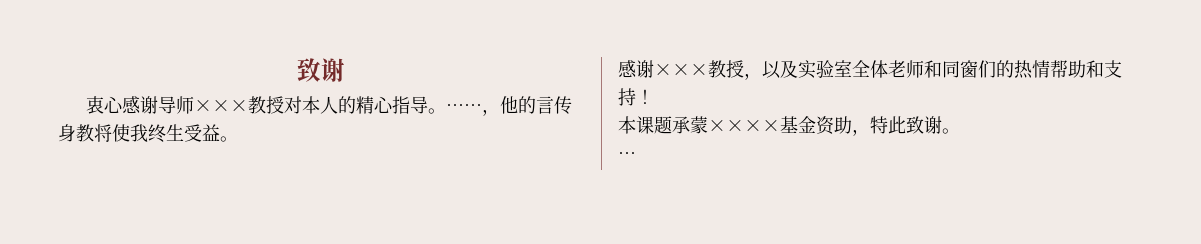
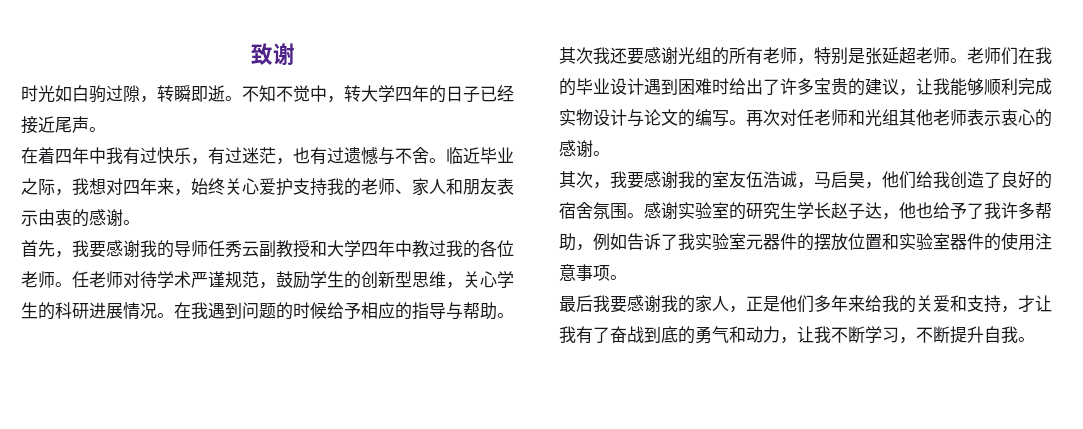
[85,96,572,116] [58,124,238,143] [618,60,1122,80] [618,88,654,106] [618,116,960,136] [618,152,636,160] 衷心感谢导师×××教授对本人的精心指导。……，他的言传身教将使我终生受益。 // 感谢×××教授，以及实验室全体老师和同窗们的热情帮助和支持！ // 本课题承蒙××××基金资助，特此致谢。 // … -> [21,85,514,103] [21,116,106,134] [21,147,514,165] [21,178,514,196] [21,209,140,227] [21,240,514,258] [21,271,514,289] [21,302,514,320] [559,47,1052,65] [559,78,1052,96] [559,109,1052,127] [559,140,610,157] [559,171,1052,189] [559,202,1052,220] [559,232,1052,251] [559,264,627,281] [559,295,1052,313] [559,326,1035,344] 时光如白驹过隙，转瞬即逝。不知不觉中，转大学四年的日子已经接近尾声。 // 在着四年中我有过快乐，有过迷茫，也有过遗憾与不舍。临近毕业之际，我想对四年来，始终关心爱护支持我的老师、家人和朋友表示由衷的感谢。 // 首先，我要感谢我的导师任秀云副教授和大学四年中教过我的各位老师。任老师对待学术严谨规范，鼓励学生的创新型思维，关心学生的科研进展情况。在我遇到问题的时候给予相应的指导与帮助。其次我还要感谢光组的所有老师，特别是张延超老师。老师们在我的毕业设计遇到困难时给出了许多宝贵的建议，让我能够顺利完成实物设计与论文的编写。再次对任老师和光组其他老师表示衷心的感谢。 // 其次，我要感谢我的室友伍浩诚，马启昊，他们给我创造了良好的宿舍氛围。感谢实验室的研究生学长赵子达，他也给予了我许多帮助，例如告诉了我实验室元器件的摆放位置和实验室器件的使用注意事项。 // 最后我要感谢我的家人，正是他们多年来给我的关爱和支持，才让我有了奋战到底的勇气和动力，让我不断学习，不断提升自我。

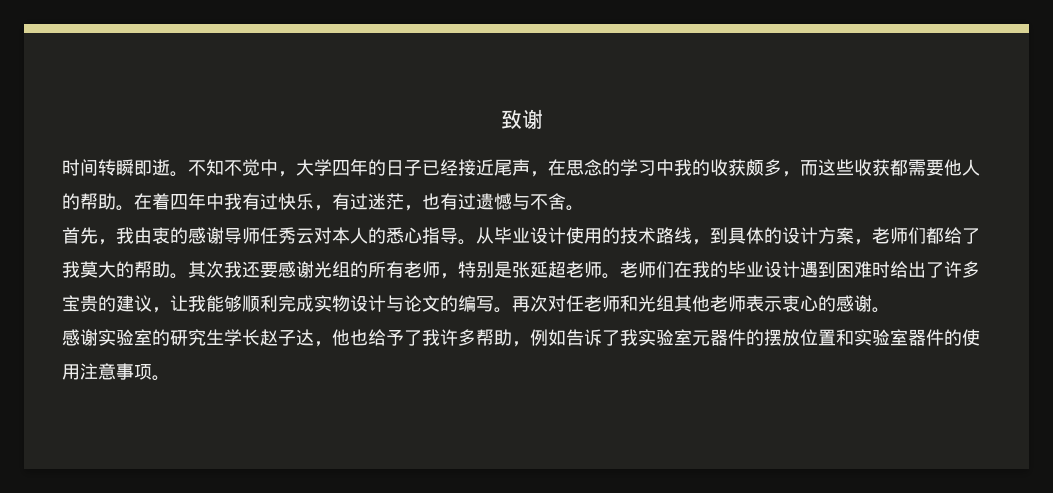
[38,85,157,103] 光如白驹过隙， -> [80,159,98,176] 间
[344,85,361,102] 转 -> (296, 174) none
[89,127,106,132] 。 // -> [530,159,980,177] [62,193,134,211] ，在思念的学习中我的收获颇多，而这些收获都需要他人的帮助。
[446,147,514,164] [21,178,514,196] [21,209,140,227] [21,240,514,258] [21,271,514,289] [21,302,463,320] 临近毕业之际，我想对四年来，始终关心爱护支持我的老师、家人和朋友表示由衷的感谢。 // 首先，我要感谢我的导师任秀云副教授和大学四年中教过我的各位老师。任老师对待学术严谨规范，鼓励学生的创新型思维，关心学生的科研进展情况。在我遇到问题的时候给予相应的指导与 -> [62,227,980,245] [62,261,134,278] // 首先，我由衷的感谢导师任秀云对本人的悉心指导。从毕业设计使用的技术路线，到具体的设计方案，老师们都给了我莫大的
[559,171,1052,189] [559,202,644,220] 其次，我要感谢我的室友伍浩诚，马启昊，他们给我创造了良好的宿舍氛围。 -> (890, 310) none
[559,295,1052,313] [559,326,1035,344] // 最后我要感谢我的家人，正是他们多年来给我的关爱和支持，才让我有了奋战到底的勇气和动力，让我不断学习，不断提升自我。 -> (170, 378) none

